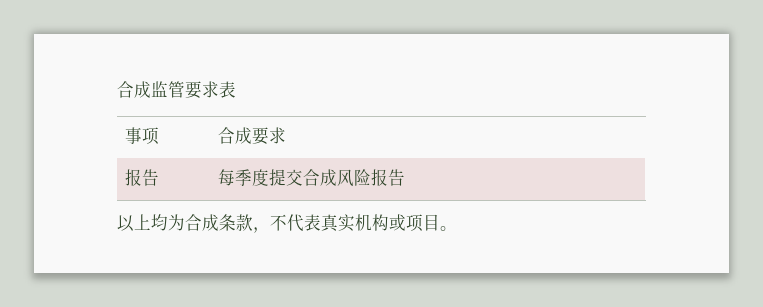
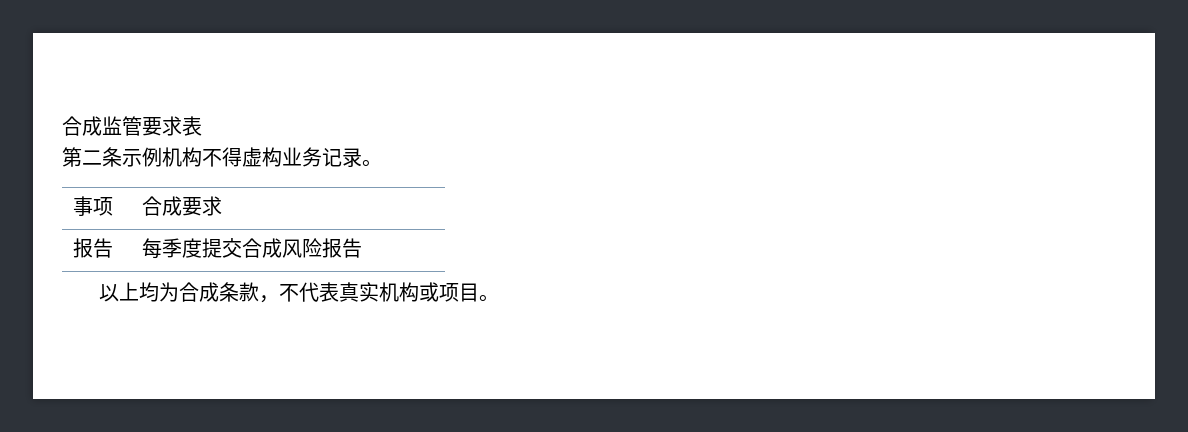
(236, 89) none -> [62,147,382,167] // 第二条示例机构不得虚构业务记录。

